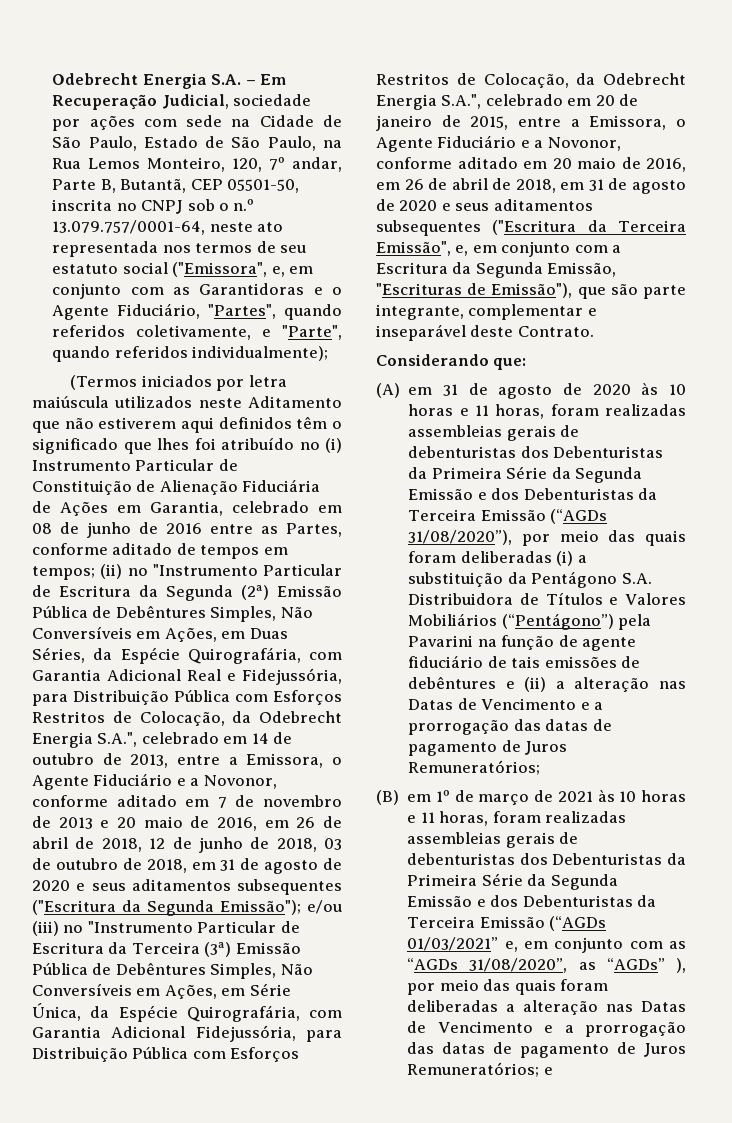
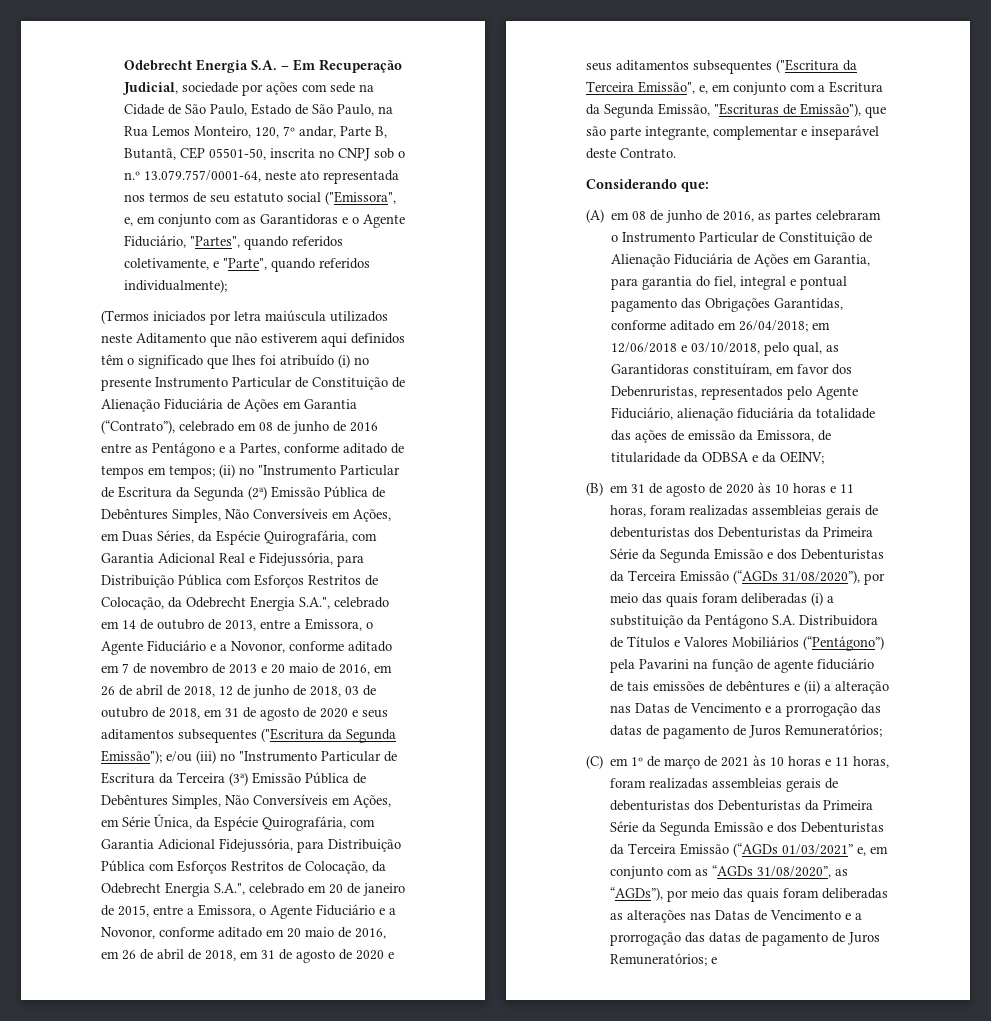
[299,438,342,453] no (i) -> [338,354,369,368] [101,377,151,391] (i) no presente
[150,501,223,516] Garantia, -> [304,399,357,409] [101,420,175,434] Garantia (“Contrato”),
(278, 530) none -> [152,442,236,457] Pentágono e a
(433, 391) none -> [632,210,882,224] [611,232,873,245] [611,253,871,267] [611,276,848,290] [611,298,844,312] [611,320,831,332] [611,342,840,356] [611,363,853,376] [611,386,859,400] [611,407,876,421] [611,429,832,443] [611,451,825,464] [586,482,629,496] 08 de junho de 2016, as partes celebraram o Instrumento Particular de Constituição de Alienação Fiduciária de Ações em Garantia, para garantia do fiel, integral e pontual pagamento das Obrigações Garantidas, conforme aditado em 26/04/2018; em 12/06/2018 e 03/10/2018, pelo qual, as Garantidoras constituíram, em favor dos Debenruristas, representados pelo Agente Fiduciário, alienação fiduciária da totalidade das ações de emissão da Emissora, de titularidade da ODBSA e da OEINV; // (B) em
[376,790,399,805] (B) -> [586,755,603,769] (C)
[606,958,686,973] [407,979,609,995] [407,1000,599,1015] “AGDs” ), por meio das quais foram deliberadas a alteração -> [610,887,889,902] [610,910,687,923] “AGDs”), por meio das quais foram deliberadas as alterações

